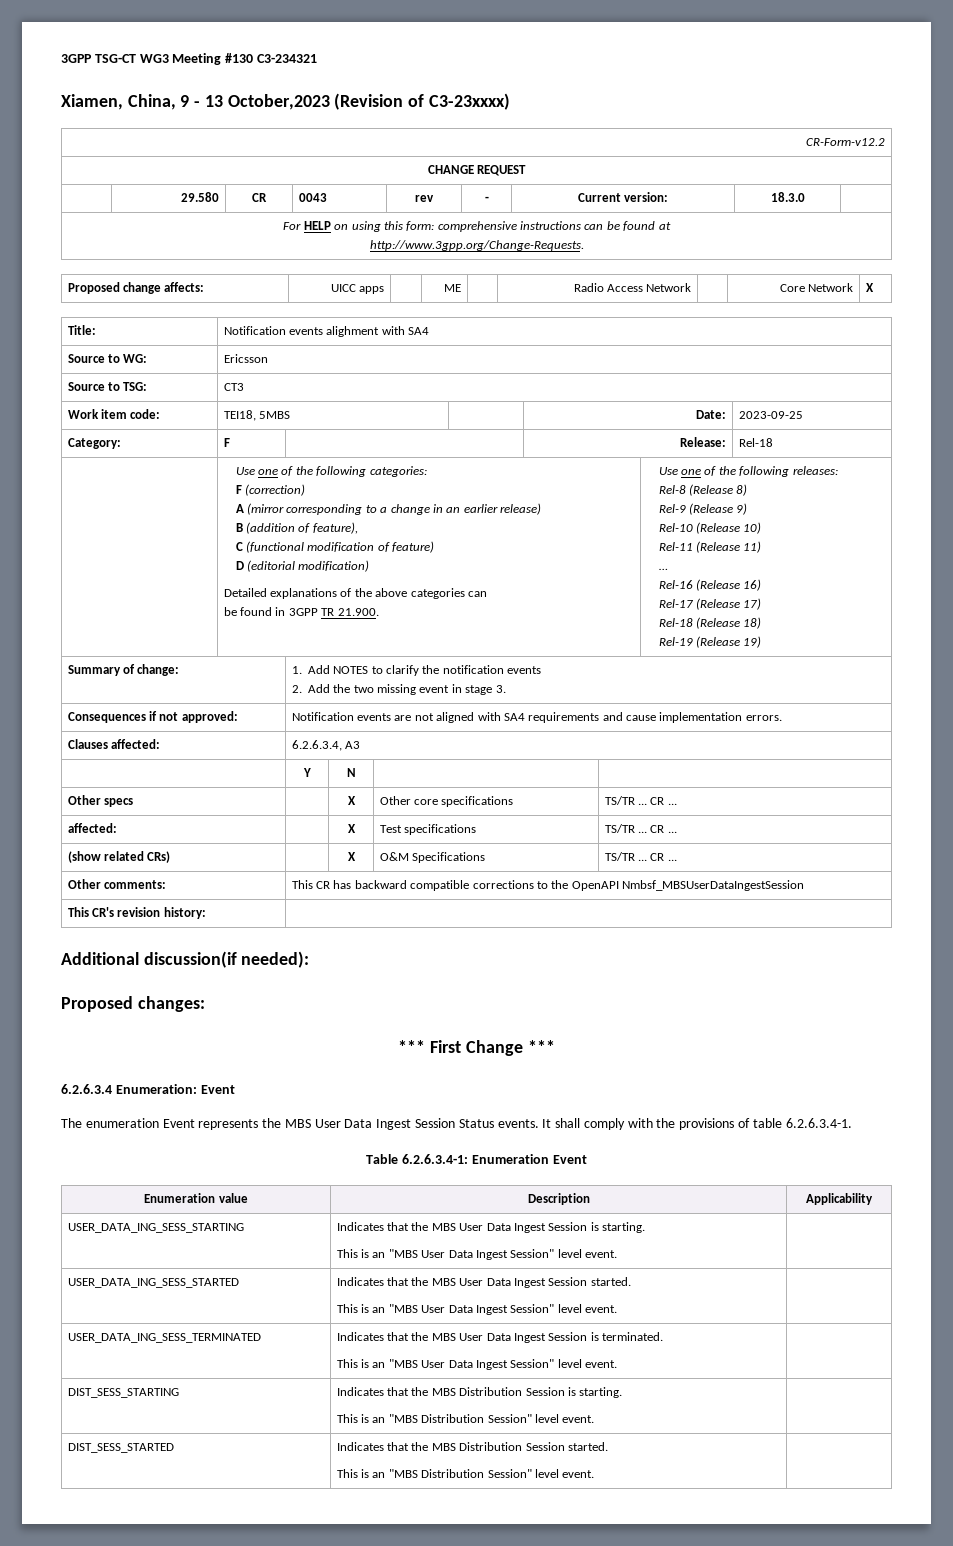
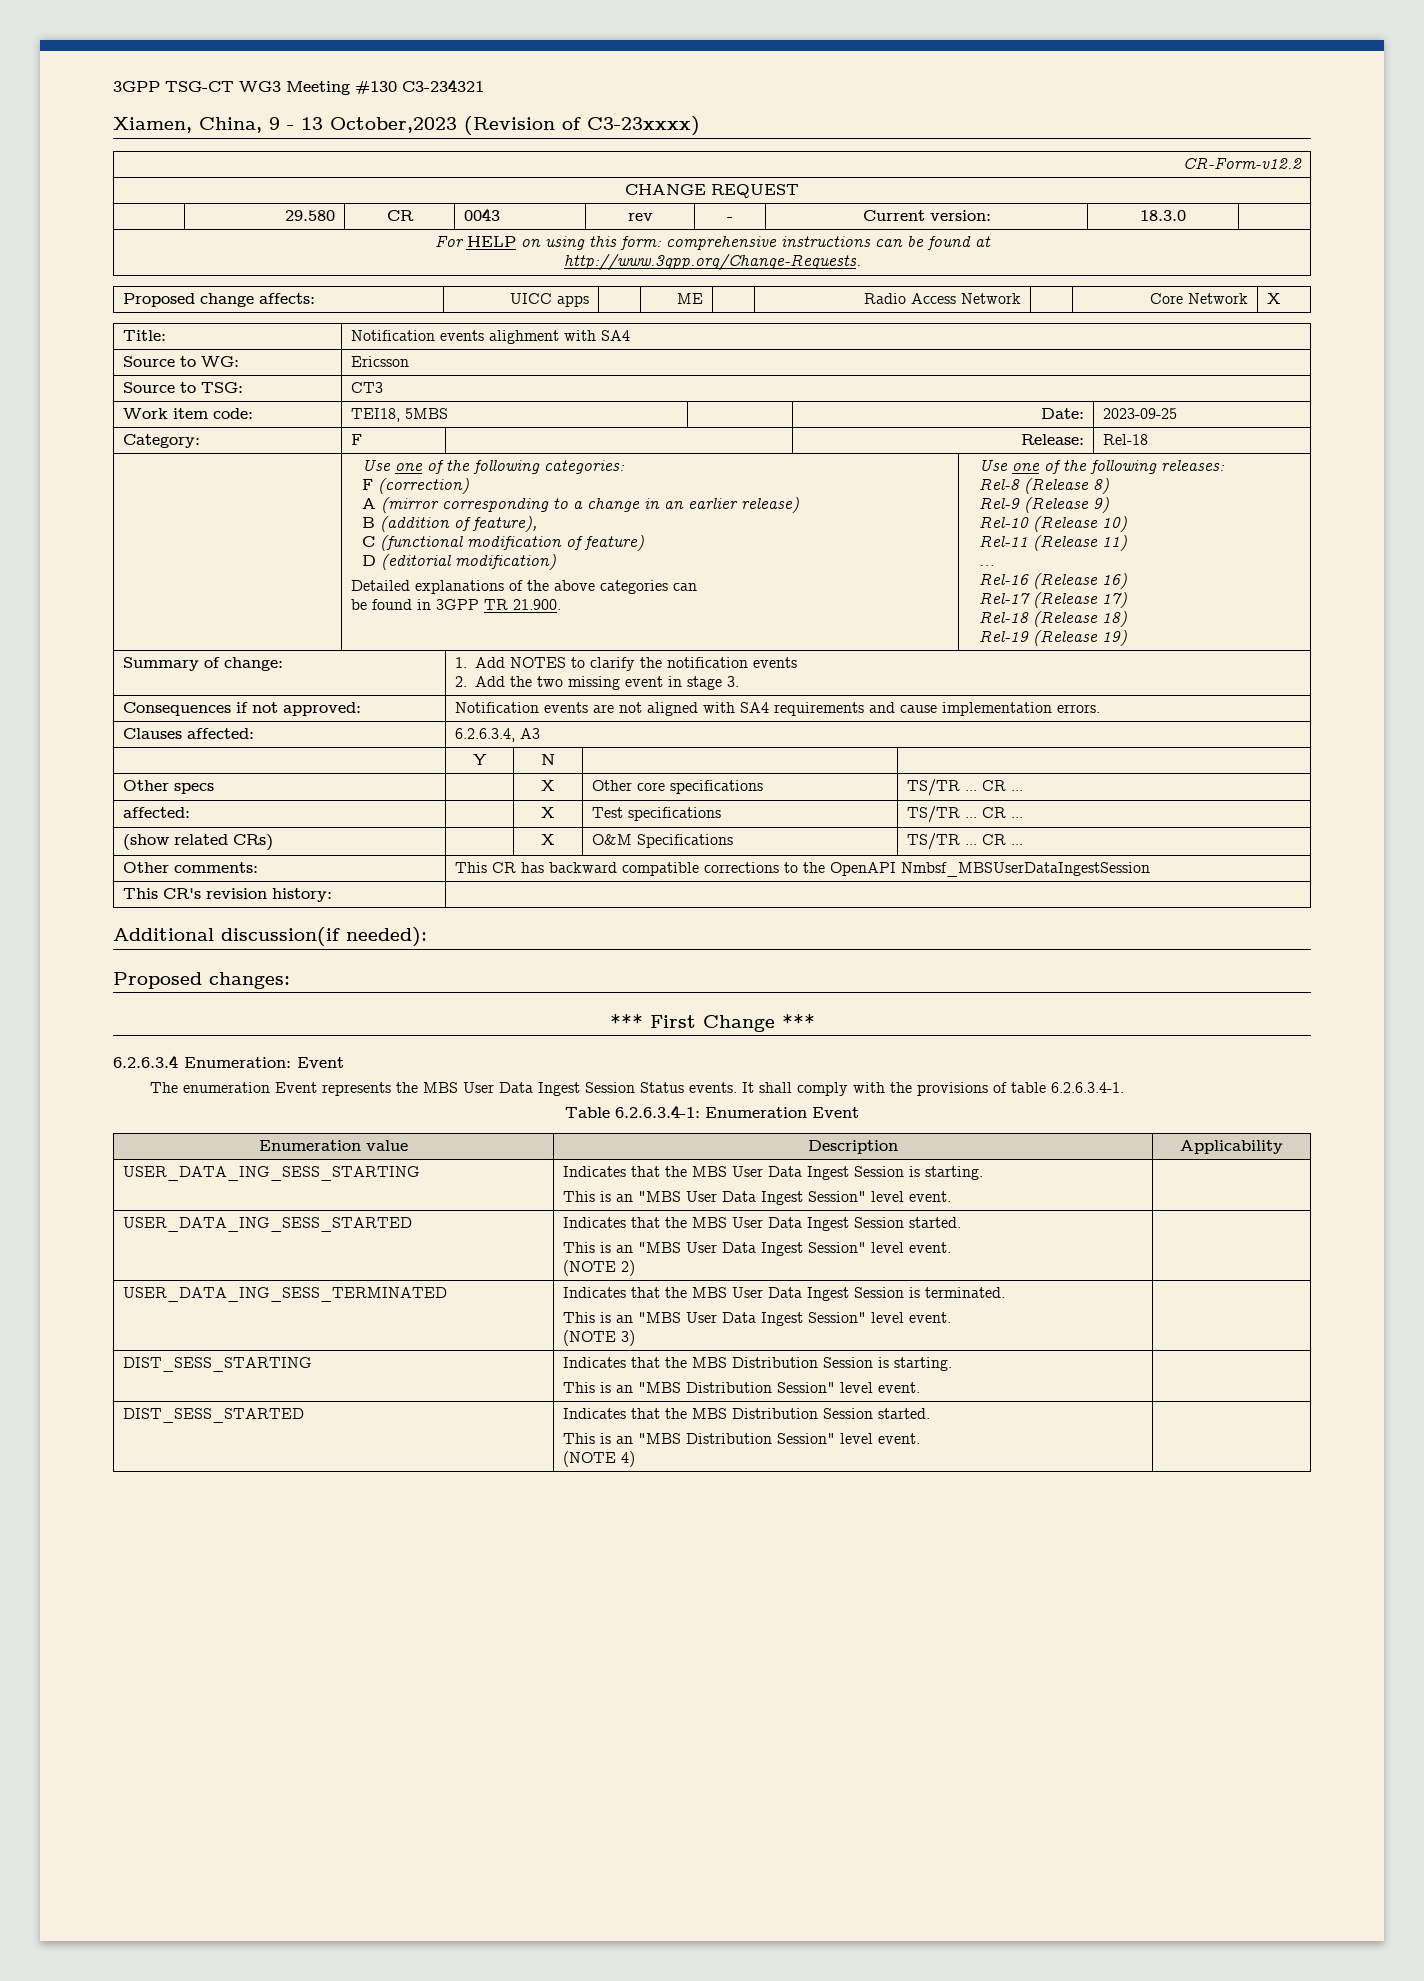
(618, 1309) none -> [562,1260,635,1276] // (NOTE 2)
(618, 1364) none -> [562,1330,635,1346] // (NOTE 3)
(595, 1474) none -> [562,1451,635,1467] // (NOTE 4)

